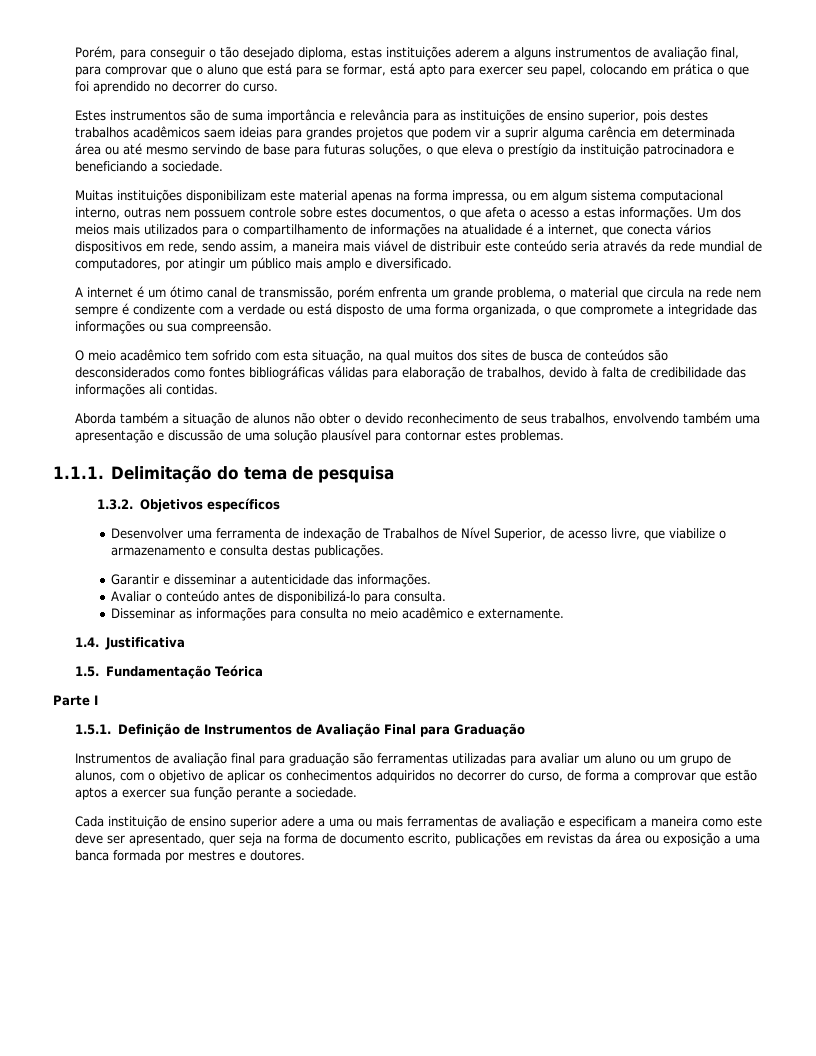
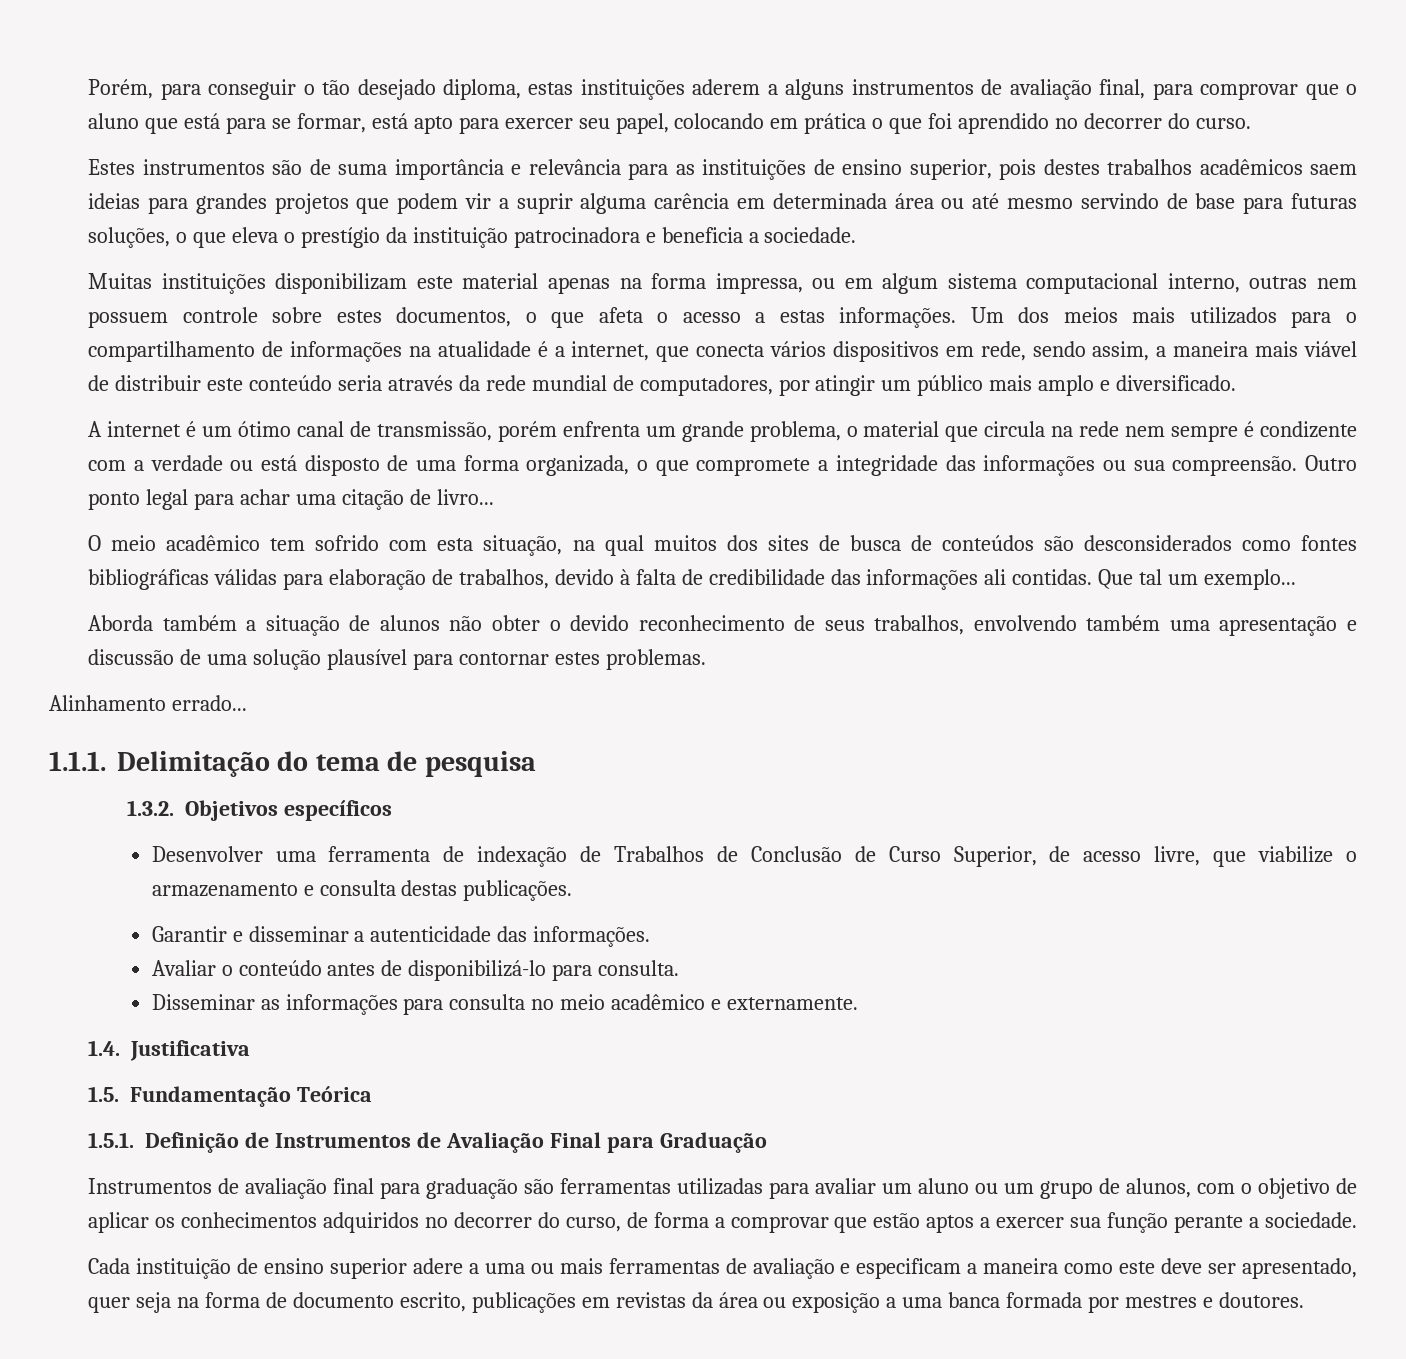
[75,161,148,172] beneficiando -> [661,227,743,243] beneficia
(273, 327) none -> [1305,455,1358,471] [88,489,494,510] Outro ponto legal para achar uma citação de livro...
(219, 389) none -> [1098,569,1297,590] Que tal um exemplo...
(565, 436) none -> [49,695,247,711] // Alinhamento errado...
[461,527,491,539] Nível -> [750,846,941,862] Conclusão de Curso
[53,695,98,706] // Parte I -> (373, 1094) none

